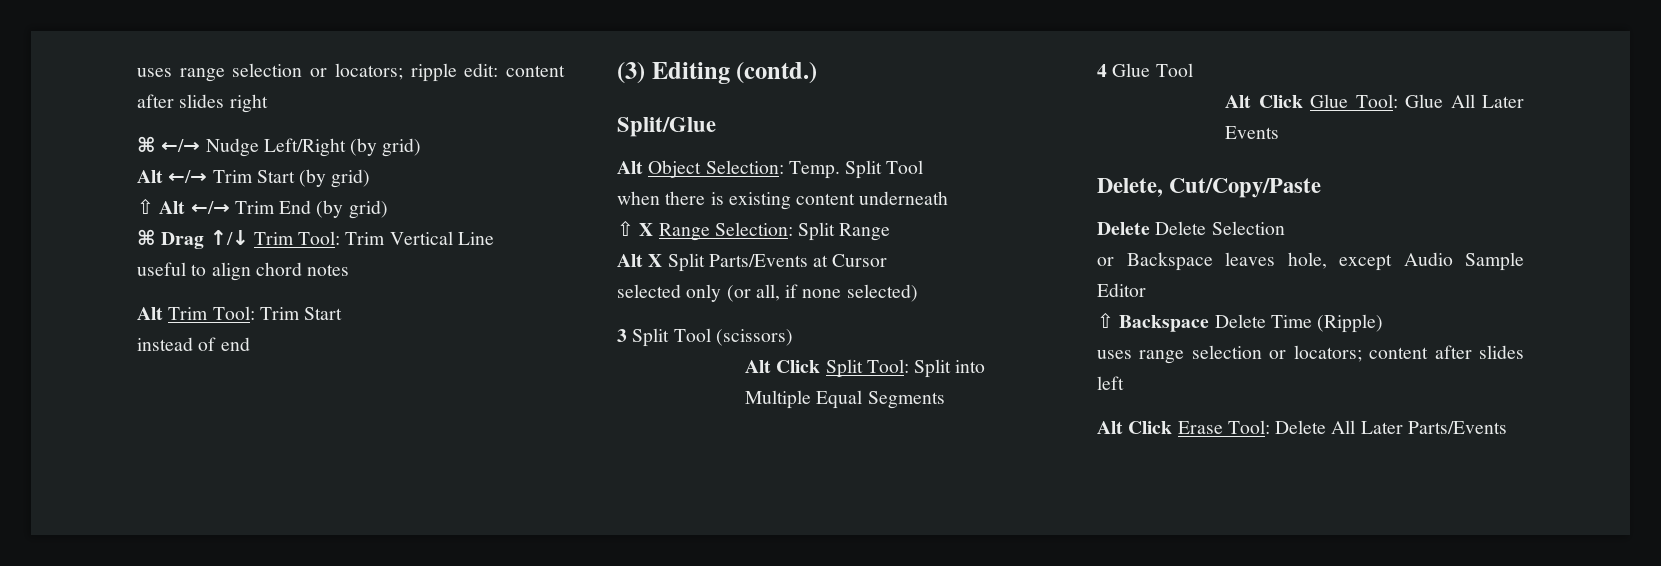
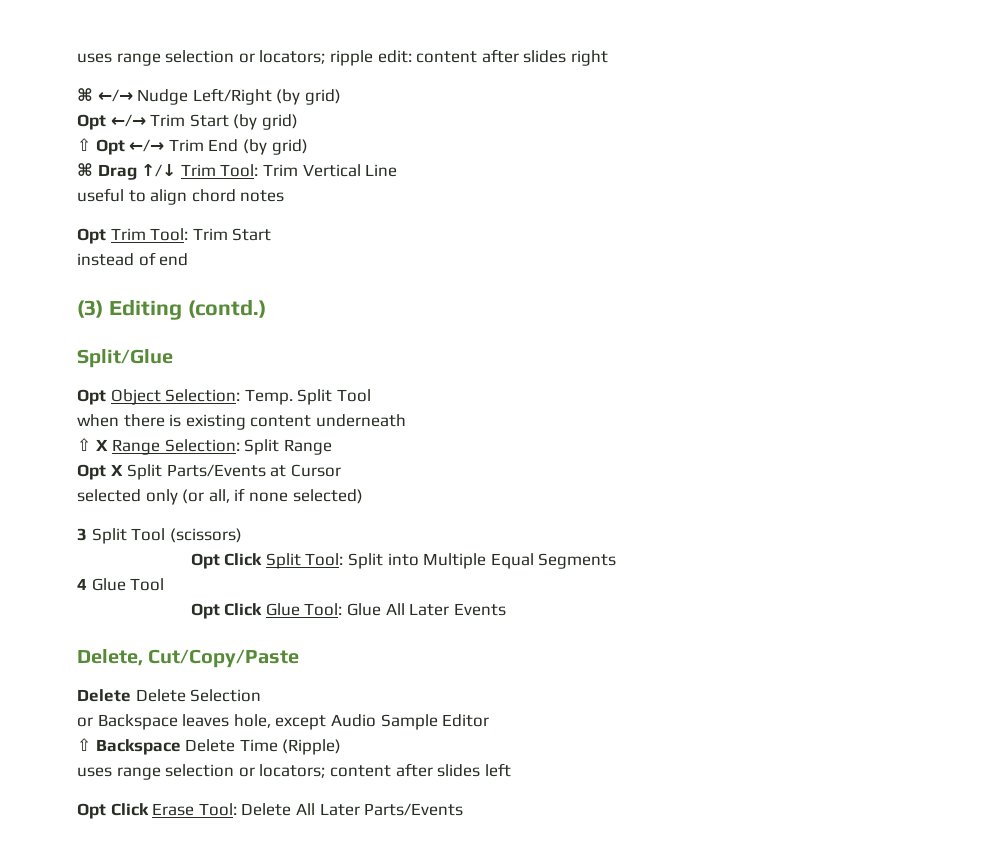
[137,170,163,183] Alt -> [77,114,106,130] Opt
[159,201,186,214] Alt -> [95,139,125,155] Opt
[137,307,163,320] Alt -> [77,228,106,244] Opt
[617,161,643,174] Alt -> [77,389,106,405] Opt
[617,254,643,267] Alt -> [77,464,106,480] Opt
[745,360,772,373] Alt -> [190,553,220,569] Opt
[1225,95,1252,108] Alt -> [190,603,220,619] Opt
[1097,421,1123,434] Alt -> [77,803,106,819] Opt

